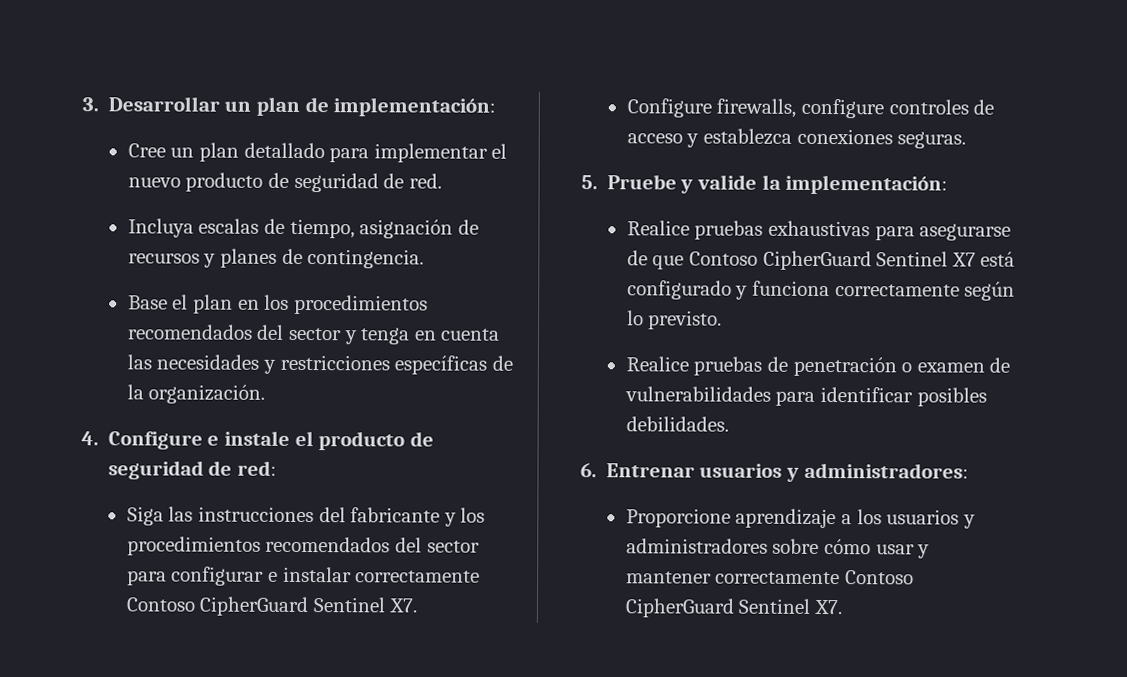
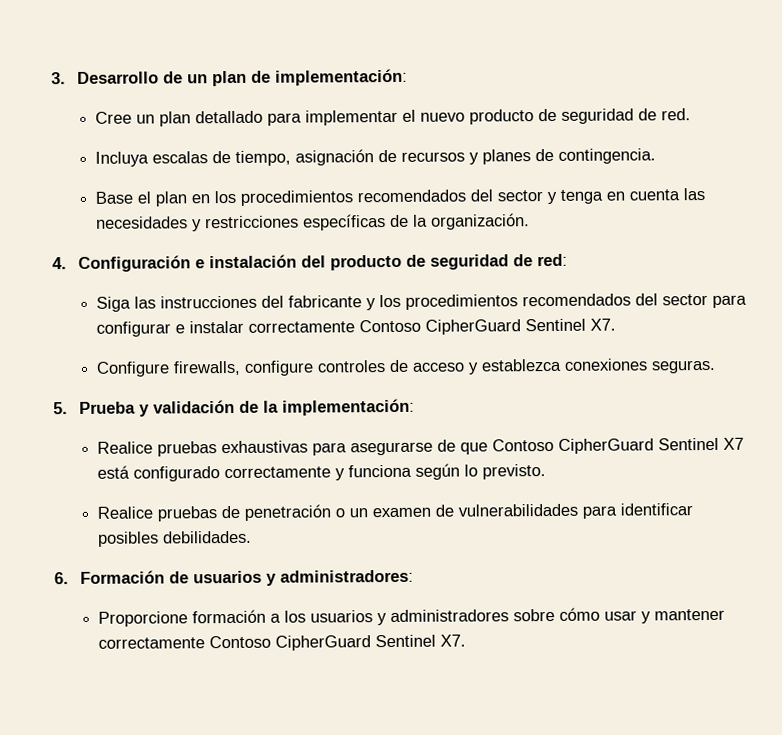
[107,96,220,112] Desarrollar -> [77,71,184,84] Desarrollo de
[107,430,314,450] Configure e instale el -> [78,254,327,272] Configuración e instalación del
[606,174,758,194] Pruebe y valide -> [79,399,260,417] Prueba y validación de
(732, 290) none -> [224,466,332,479] correctamente
[834,284,960,297] correctamente -> (413, 471) none
(913, 367) none -> [349,508,369,518] un
[605,463,695,478] Entrenar -> [80,570,190,584] Formación de
[735,508,837,529] aprendizaje -> [192,609,267,624] formación

